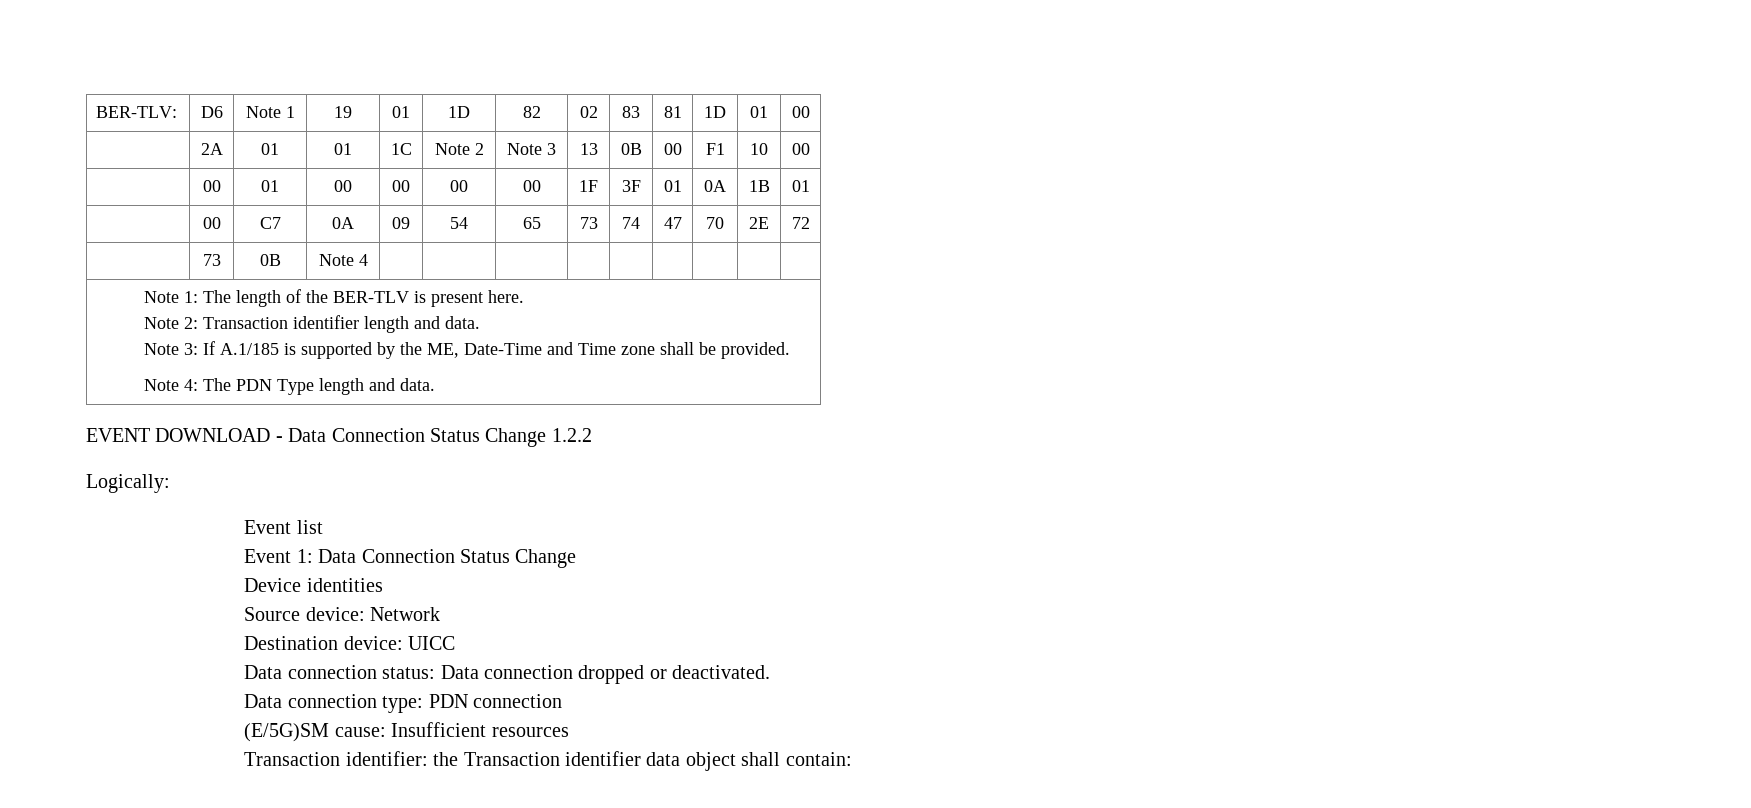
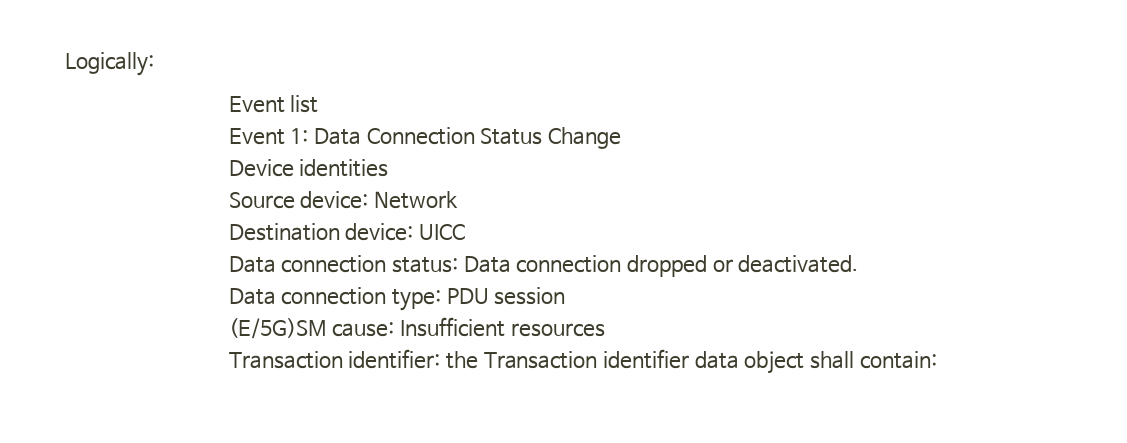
[96,106,178,118] [200,106,223,118] [245,106,295,118] [334,106,352,118] [392,106,410,118] [448,106,470,118] [522,106,541,118] [579,106,598,118] [622,106,640,118] [663,106,682,118] [704,106,726,118] [750,106,768,118] [791,106,810,118] [200,143,223,155] [261,143,279,155] [334,143,352,155] [390,143,412,155] [434,143,484,155] [507,143,556,155] [579,143,598,155] [620,143,642,155] [663,143,682,155] [705,143,725,155] [750,143,768,155] [791,143,810,155] [202,180,221,192] [261,180,279,192] [334,180,352,192] [392,180,410,192] [450,180,468,192] [522,180,541,192] [579,180,598,192] [621,180,641,192] [663,180,682,192] [704,180,726,192] [748,180,770,192] [791,180,810,192] [202,217,221,229] [259,217,281,229] [332,217,354,229] [392,217,410,229] [450,217,468,229] [522,217,541,229] [579,217,598,229] [622,217,640,229] [663,217,682,229] [706,217,724,229] [749,217,769,229] [791,217,810,229] [202,254,221,266] [259,254,281,266] [318,254,368,266] [143,289,524,307] [143,315,480,333] [143,341,790,359] [143,378,435,395] [86,428,592,447] BER-TLV: | D6 | Note 1 | 19 | 01 | 1D | 82 | 02 | 83 | 81 | 1D | 01 | 00 // | 2A | 01 | 01 | 1C | Note 2 | Note 3 | 13 | 0B | 00 | F1 | 10 | 00 // | 00 | 01 | 00 | 00 | 00 | 00 | 1F | 3F | 01 | 0A | 1B | 01 // | 00 | C7 | 0A | 09 | 54 | 65 | 73 | 74 | 47 | 70 | 2E | 72 // | 73 | 0B | Note 4 | | | | | | | | | // Note 1: The length of the BER-TLV is present here. // Note 2: Transaction identifier length and data. // Note 3: If A.1/185 is supported by the ME, Date-Time and Time zone shall be provided. // Note 4: The PDN Type length and data. // EVENT DOWNLOAD - Data Connection Status Change 1.2.2 // -> (65, 64) none
[428,694,563,708] PDN connection -> [446,287,566,305] PDU session

